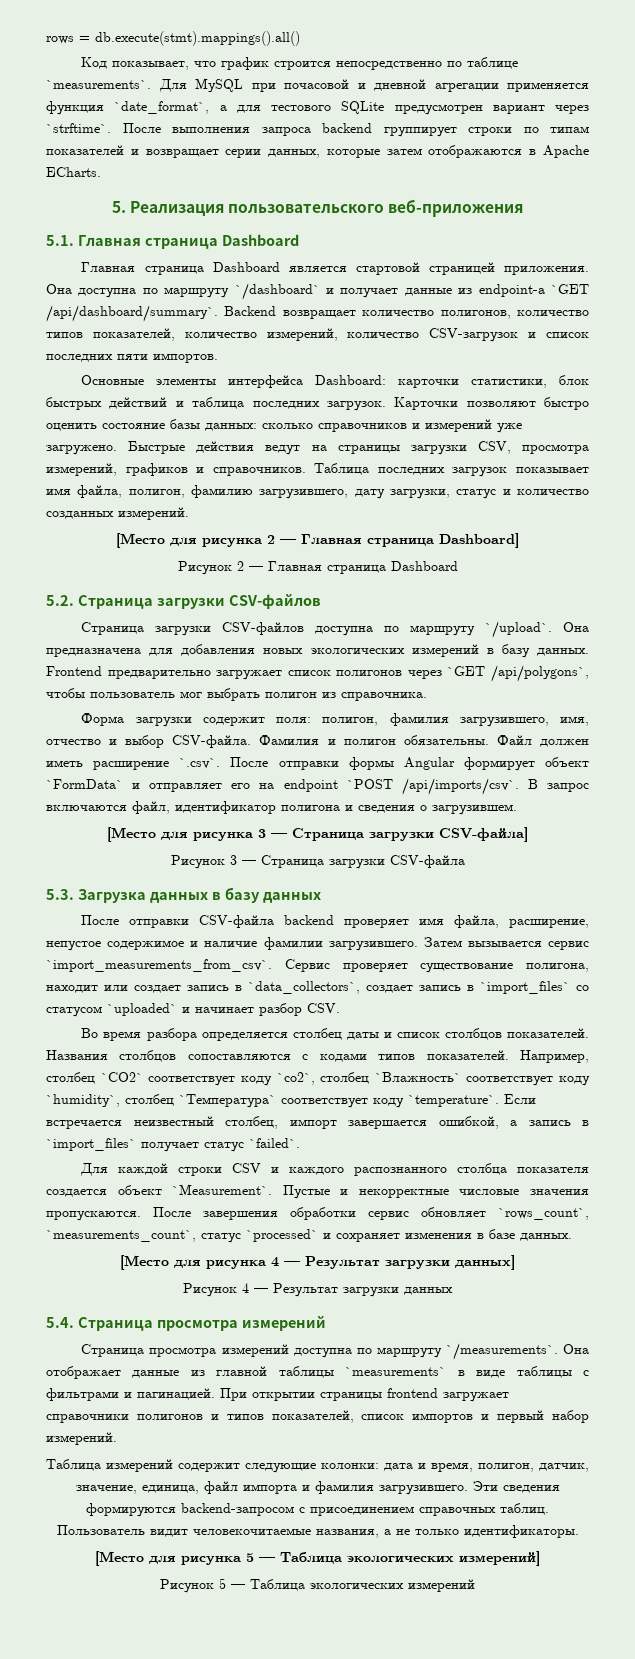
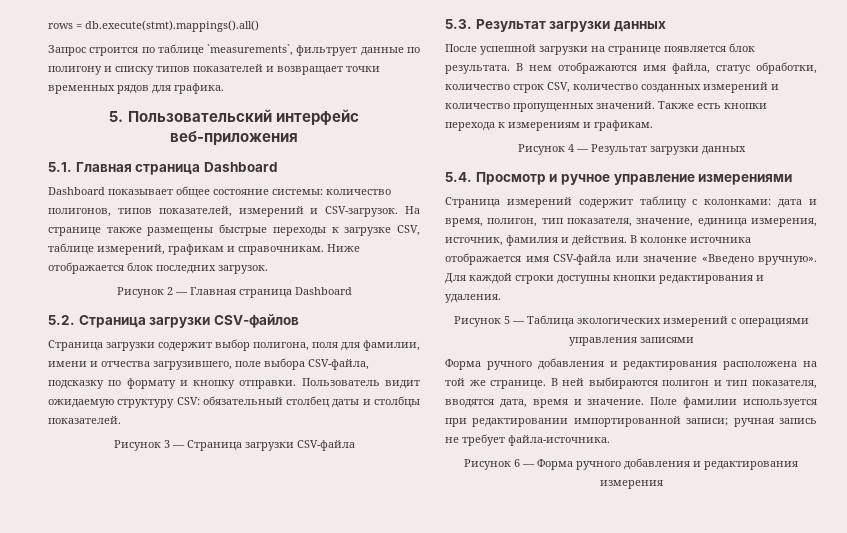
[81,57,519,70] [46,78,589,92] [46,101,589,115] [46,123,589,137] [46,145,589,158] [46,167,101,177] Код показывает, что график строится непосредственно по таблице `measurements`. Для MySQL при почасовой и дневной агрегации применяется функция `date_format`, а для тестового SQLite предусмотрен вариант через `strftime`. После выполнения запроса backend группирует строки по типам показателей и возвращает серии данных, которые затем отображаются в Apache ECharts. -> [48,44,420,56] [48,64,380,75] [48,83,224,94] Запрос строится по таблице `measurements`, фильтрует данные по полигону и списку типов показателей и возвращает точки временных рядов для графика.
[129,201,385,217] Реализация пользовательского -> [127,109,359,125] Пользовательский интерфейс
[81,262,589,275] [46,283,589,300] [46,305,356,322] Главная страница Dashboard является стартовой страницей приложения. Она доступна по маршруту `/dashboard` и получает данные из endpoint-а `GET /api/dashboard/summary`. Backend возвращает -> [48,186,323,198] Dashboard показывает общее состояние системы:
[517,310,589,316] [46,328,589,342] [46,353,218,363] [81,375,589,388] [46,397,589,411] [46,419,522,433] [46,441,589,455] [46,463,589,477] [46,485,589,499] [46,507,189,520] [116,533,519,548] количество типов показателей, количество измерений, количество CSV-загрузок и список последних пяти импортов. // Основные элементы интерфейса Dashboard: карточки статистики, блок быстрых действий и таблица последних загрузок. Карточки позволяют быстро оценить состояние базы данных: сколько справочников и измерений уже загружено. Быстрые действия ведут на страницы загрузки CSV, просмотра измерений, графиков и справочников. Таблица последних загрузок показывает имя файла, полигон, фамилию загрузившего, дату загрузки, статус и количество созданных измерений. // [Место для рисунка 2 — Главная страница Dashboard] -> [117,206,420,217] [48,224,421,236] [48,243,360,255] [48,262,268,274] типов показателей, измерений и CSV-загрузок. На странице также размещены быстрые переходы к загрузке CSV, таблице измерений, графикам и справочникам. Ниже отображается блок последних загрузок.
[222,621,589,638] [46,644,589,658] [46,665,589,682] [46,688,427,701] [81,713,589,727] [46,735,589,748] [46,757,589,771] [46,778,589,795] [46,801,517,815] [107,827,528,842] CSV-файлов доступна по маршруту `/upload`. Она предназначена для добавления новых экологических измерений в базу данных. Frontend предварительно загружает список полигонов через `GET /api/polygons`, чтобы пользователь мог выбрать полигон из справочника. // Форма загрузки содержит поля: полигон, фамилия загрузившего, имя, отчество и выбор CSV-файла. Фамилия и полигон обязательны. Файл должен иметь расширение `.csv`. После отправки формы Angular формирует объект `FormData` и отправляет его на endpoint `POST /api/imports/csv`. В запрос включаются файл, идентификатор полигона и сведения о загрузившем. // [Место для рисунка 3 — Страница загрузки CSV-файла] -> [158,339,420,351] [48,358,369,370] [48,378,420,389] [48,396,420,408] [48,416,121,424] содержит выбор полигона, поля для фамилии, имени и отчества загрузившего, поле выбора CSV-файла, подсказку по формату и кнопку отправки. Пользователь видит ожидаемую структуру CSV: обязательный столбец даты и столбцы показателей.
[77,887,321,903] [81,915,589,928] [46,937,589,951] [46,959,589,973] [46,981,589,994] [46,1003,340,1017] [81,1028,589,1041] [46,1050,589,1063] [46,1072,590,1086] [46,1094,536,1108] [46,1116,589,1129] [46,1138,300,1152] [80,1163,589,1176] [46,1184,589,1199] [46,1207,589,1221] [46,1229,572,1243] [120,1255,515,1270] Загрузка данных в базу данных // После отправки CSV-файла backend проверяет имя файла, расширение, непустое содержимое и наличие фамилии загрузившего. Затем вызывается сервис `import_measurements_from_csv`. Сервис проверяет существование полигона, находит или создает запись в `data_collectors`, создает запись в `import_files` со статусом `uploaded` и начинает разбор CSV. // Во время разбора определяется столбец даты и список столбцов показателей. Названия столбцов сопоставляются с кодами типов показателей. Например, столбец `CO2` соответствует коду `co2`, столбец `Влажность` соответствует коду `humidity`, столбец `Температура` соответствует коду `temperature`. Если встречается неизвестный столбец, импорт завершается ошибкой, а запись в `import_files` получает статус `failed`. // Для каждой строки CSV и каждого распознанного столбца показателя создается объект `Measurement`. Пустые и некорректные числовые значения пропускаются. После завершения обработки сервис обновляет `rows_count`, `measurements_count`, статус `processed` и сохраняет изменения в базе данных. // [Место для рисунка 4 — Результат загрузки данных] -> [475,19,666,32] [445,43,755,55] [445,62,817,74] [445,82,779,93] [445,101,767,112] [445,120,653,131] Результат загрузки данных // После успешной загрузки на странице появляется блок результата. В нем отображаются имя файла, статус обработки, количество строк CSV, количество созданных измерений и количество пропущенных значений. Также есть кнопки перехода к измерениям и графикам.
[77,1316,326,1331] [81,1343,589,1360] [46,1366,590,1379] [46,1388,509,1402] [46,1410,590,1423] [46,1432,117,1445] [46,1459,589,1473] [75,1481,560,1495] [86,1503,549,1517] [56,1525,579,1538] [95,1551,540,1566] Страница просмотра измерений // Страница просмотра измерений доступна по маршруту `/measurements`. Она отображает данные из главной таблицы `measurements` в виде таблицы с фильтрами и пагинацией. При открытии страницы frontend загружает справочники полигонов и типов показателей, список импортов и первый набор измерений. // Таблица измерений содержит следующие колонки: дата и время, полигон, датчик, значение, единица, файл импорта и фамилия загрузившего. Эти сведения формируются backend-запросом с присоединением справочных таблиц. Пользователь видит человекочитаемые названия, а не только идентификаторы. // [Место для рисунка 5 — Таблица экологических измерений] -> [475,172,793,185] [445,196,817,208] [445,218,817,227] [445,235,751,246] [445,253,817,265] [445,273,764,284] [445,294,501,303] Просмотр и ручное управление измерениями // Страница измерений содержит таблицу с колонками: дата и время, полигон, тип показателя, значение, единица измерения, источник, фамилия и действия. В колонке источника отображается имя CSV-файла или значение «Введено вручную». Для каждой строки доступны кнопки редактирования и удаления.
(475, 1585) none -> [730,318,809,327] [568,337,694,346] [445,358,817,370] [445,377,817,389] [445,397,817,408] [445,416,817,427] [445,434,610,446] [464,458,798,470] [599,480,663,489] с операциями управления записями // Форма ручного добавления и редактирования расположена на той же странице. В ней выбираются полигон и тип показателя, вводятся дата, время и значение. Поле фамилии используется при редактировании импортированной записи; ручная запись не требует файла-источника. // Рисунок 6 — Форма ручного добавления и редактирования измерения

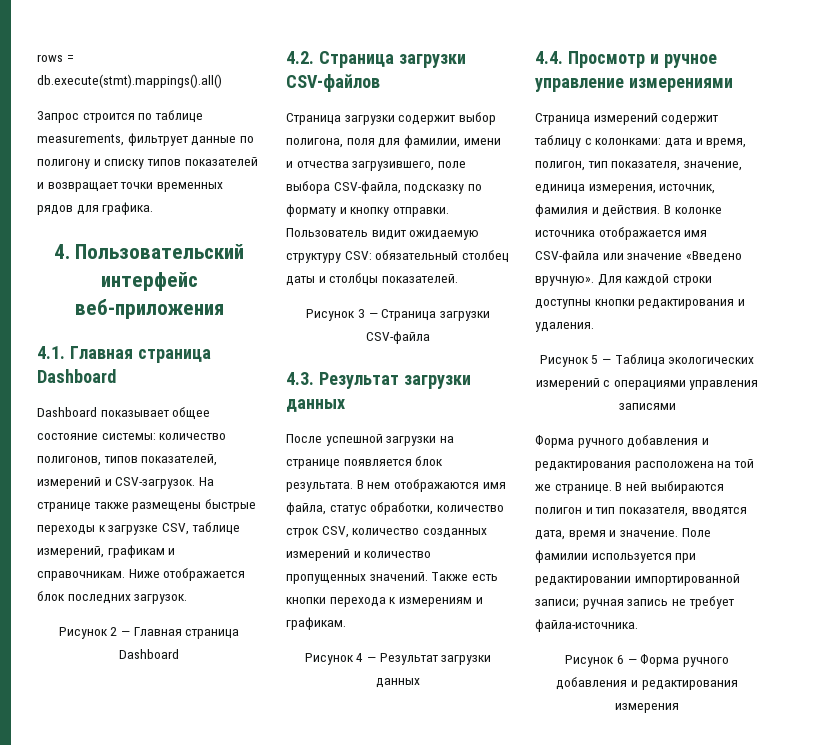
[207,44,294,56] `measurements`, -> [37,134,124,146] measurements,
[109,111,124,122] 5. -> [53,244,70,259] 4.
[48,162,72,172] 5.1. -> [37,346,65,359] 4.1.
[48,315,75,325] 5.2. -> [286,51,314,64] 4.2.
[445,19,472,29] 5.3. -> [286,372,314,385] 4.3.
[445,172,472,182] 5.4. -> [535,51,563,64] 4.4.

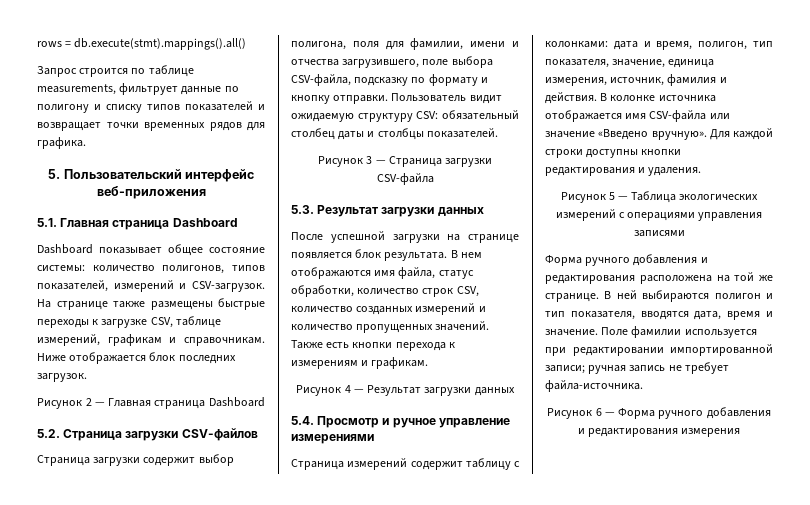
[53,244,70,259] 4. -> [48,169,61,179] 5.
[37,346,65,359] 4.1. -> [37,218,57,227] 5.1.
[286,51,314,64] 4.2. -> [37,429,60,438] 5.2.
[286,372,314,385] 4.3. -> [291,205,314,214] 5.3.
[535,51,563,64] 4.4. -> [291,416,314,425] 5.4.

